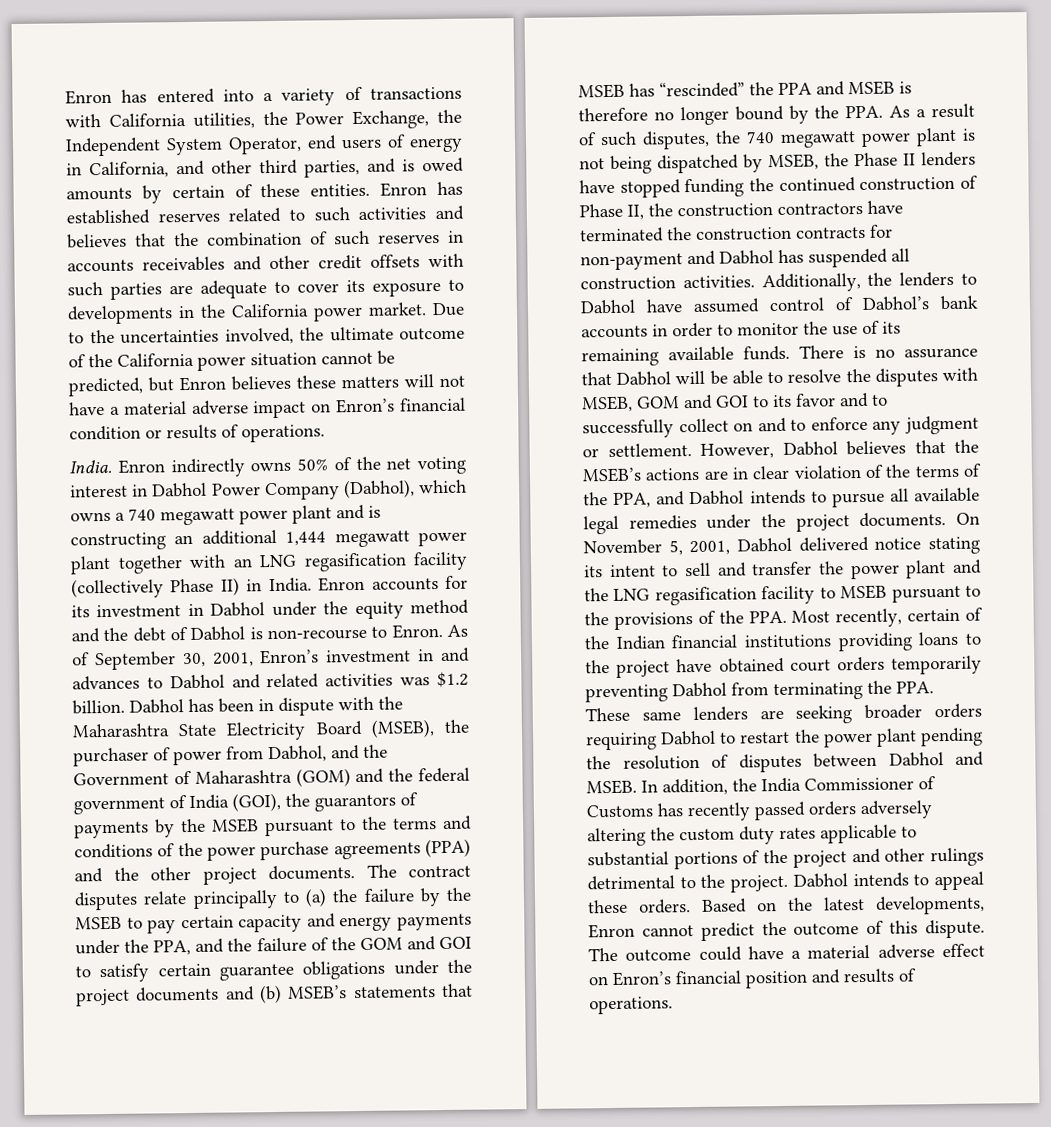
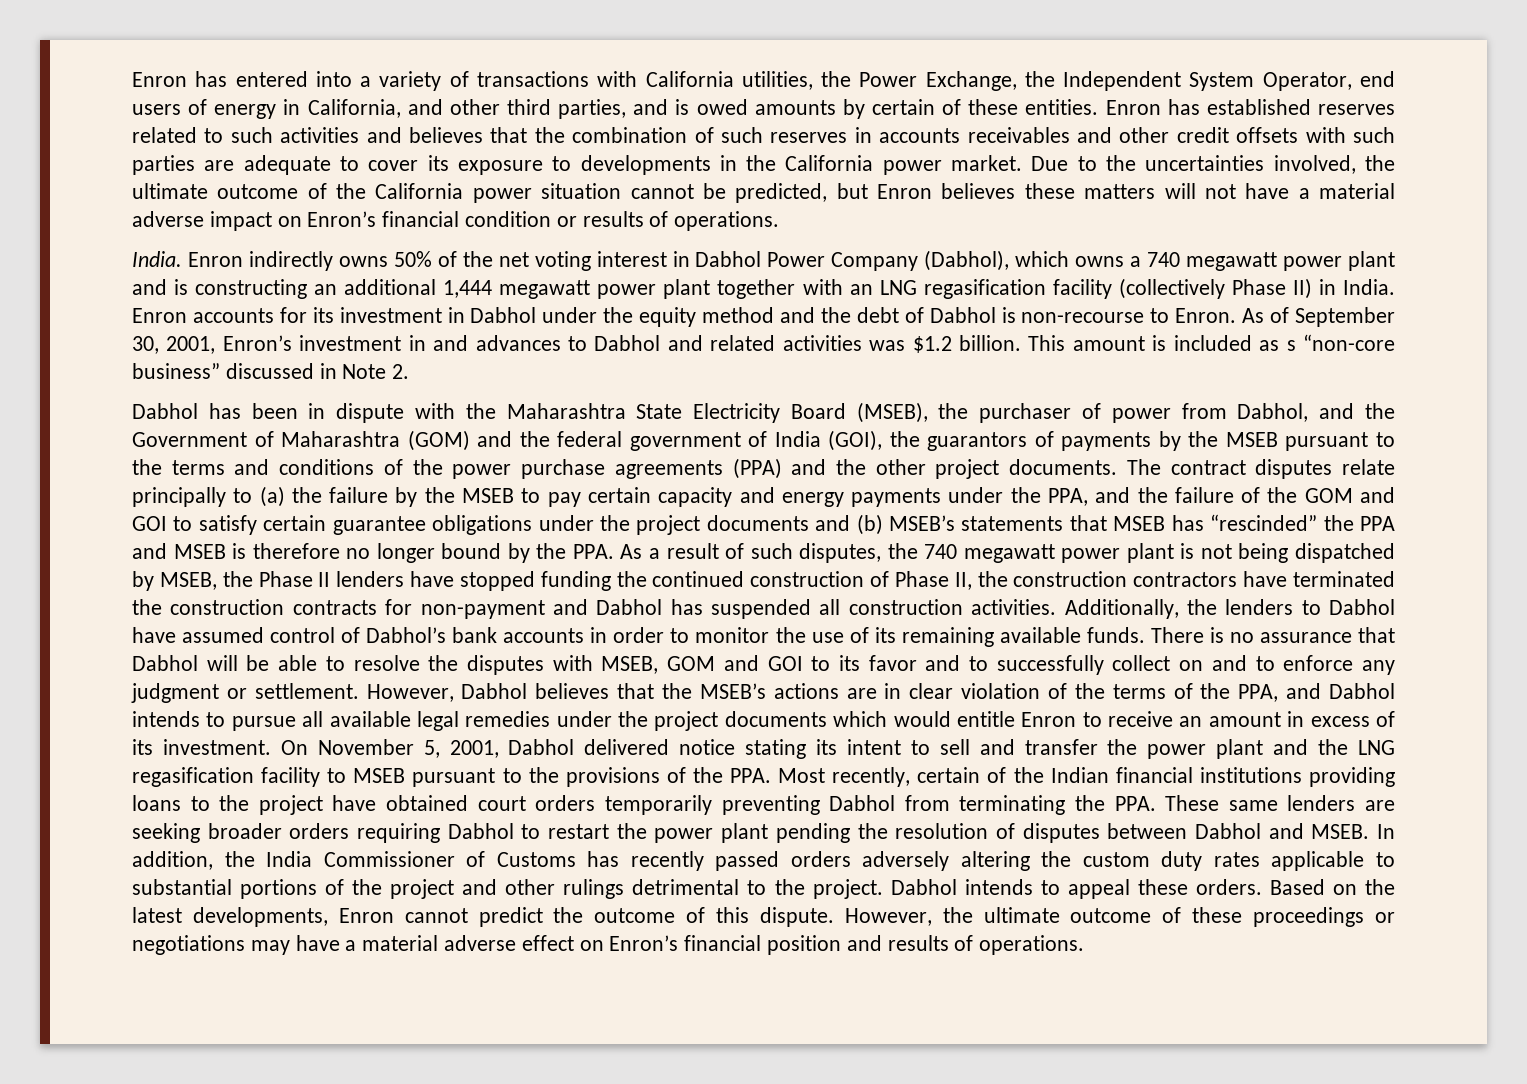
(125, 707) none -> [1028,334,1395,351] [132,363,410,379] This amount is included as s “non-core business” discussed in Note 2. //
[859,512,947,528] documents. -> [724,711,1395,727] [132,739,271,755] documents which would entitle Enron to receive an amount in excess of its investment.
[588,946,742,962] The outcome could -> [844,907,1396,927] [132,935,290,955] However, the ultimate outcome of these proceedings or negotiations may

